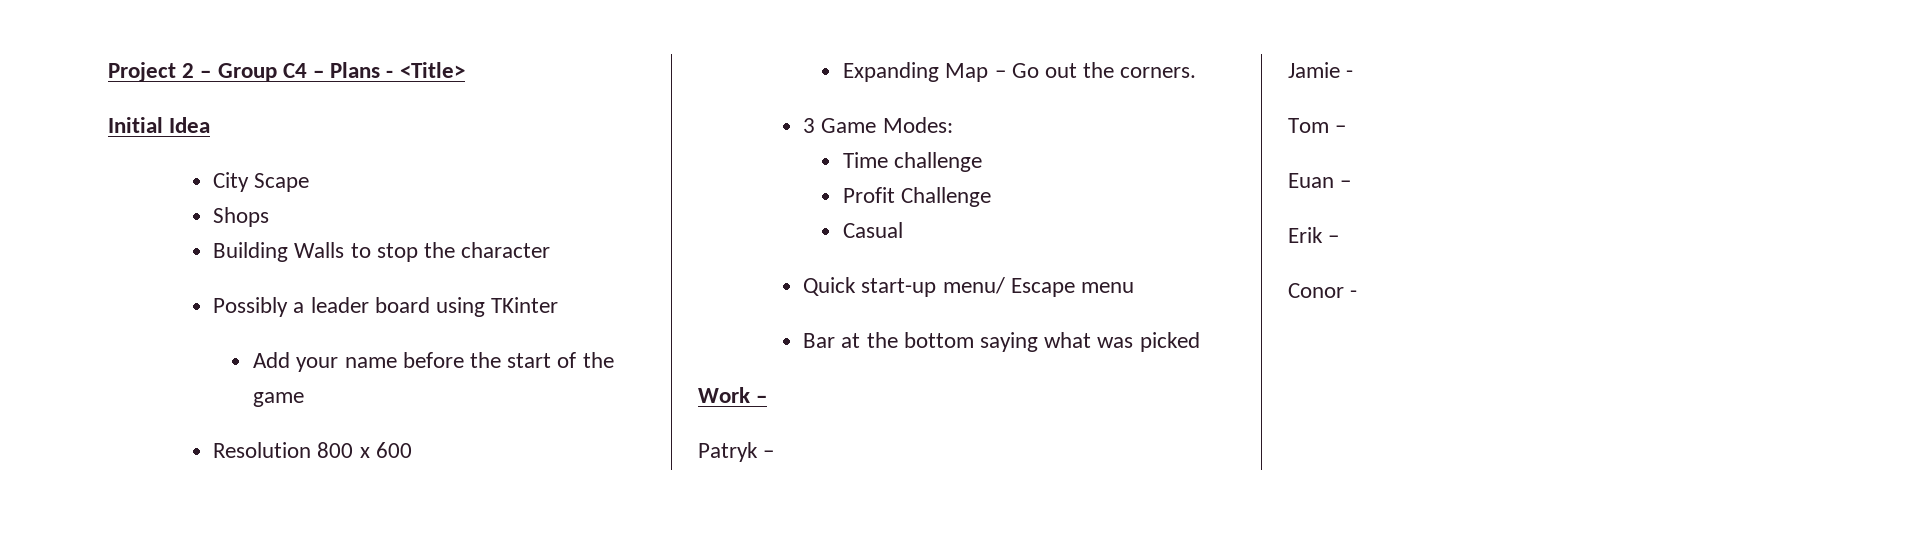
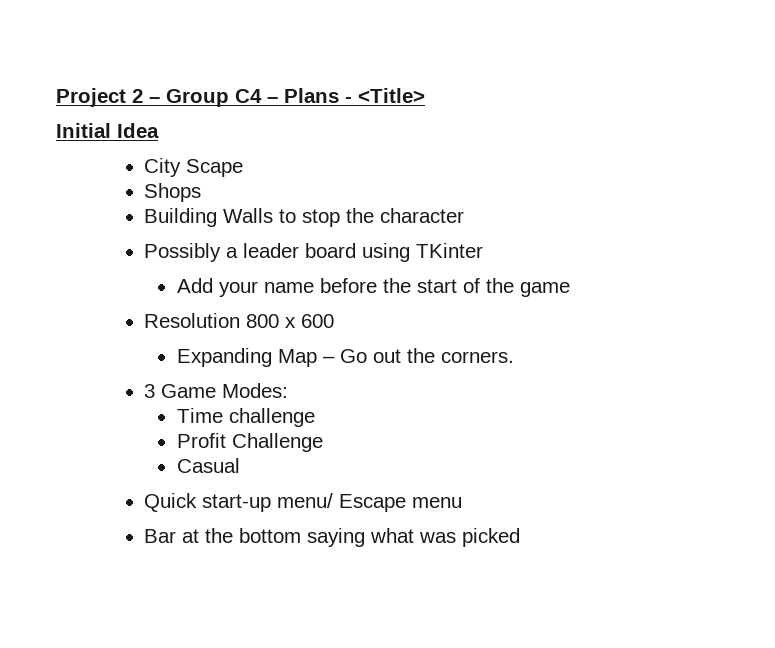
[698,387,768,403] [698,442,775,462] [1288,62,1354,78] [1288,118,1347,133] [1288,173,1352,188] [1288,227,1340,243] [1288,283,1358,298] // Work – // Patryk – // Jamie - // Tom – // Euan – // Erik – // Conor - -> (521, 537) none

